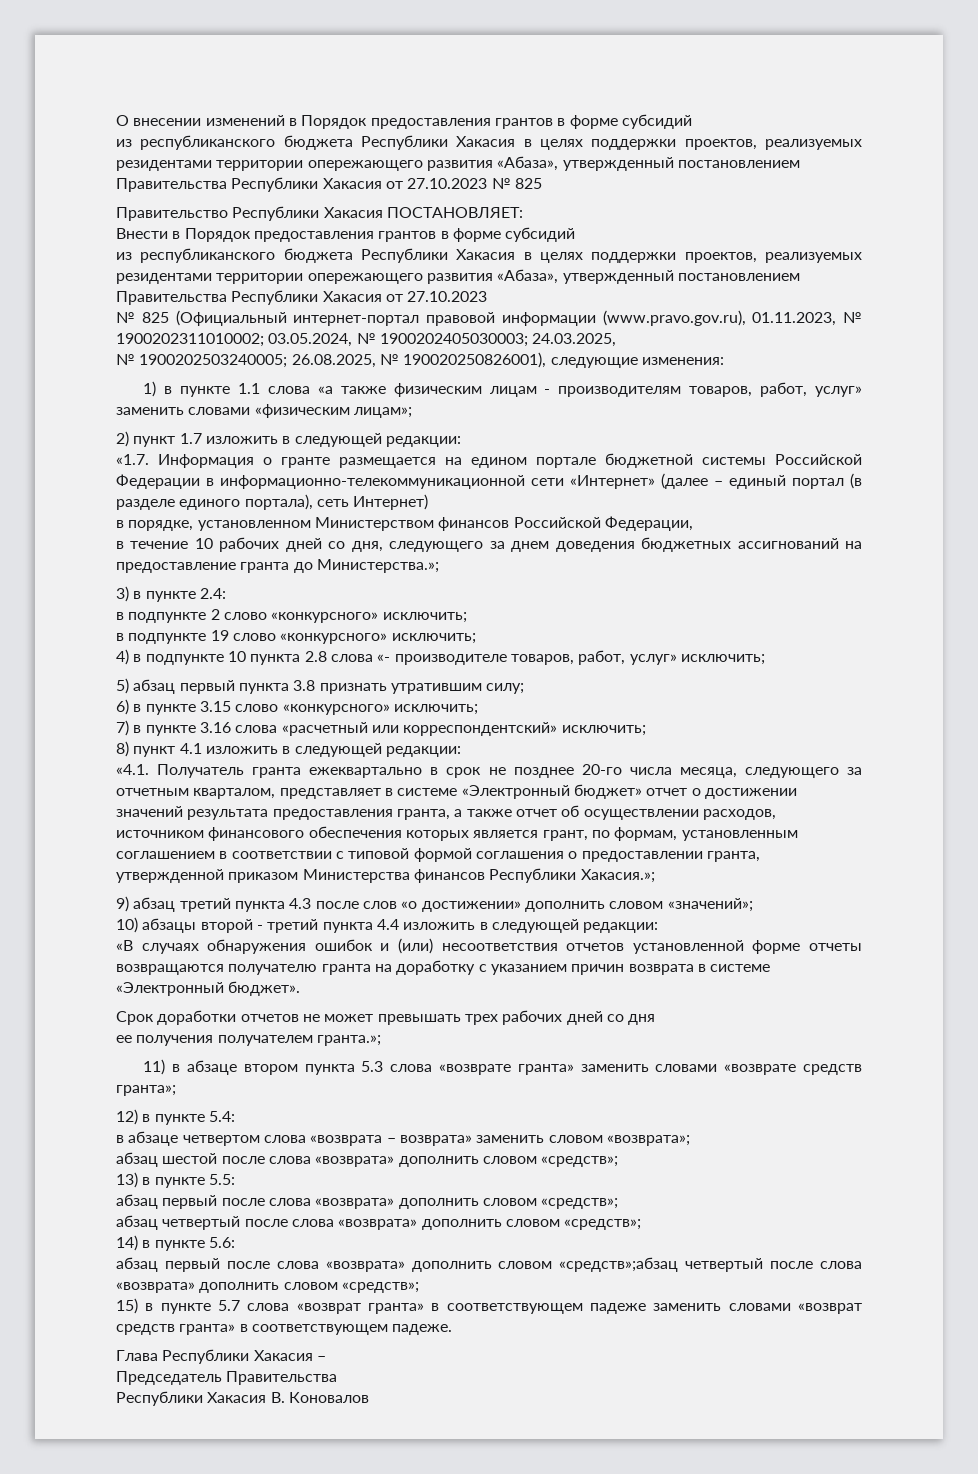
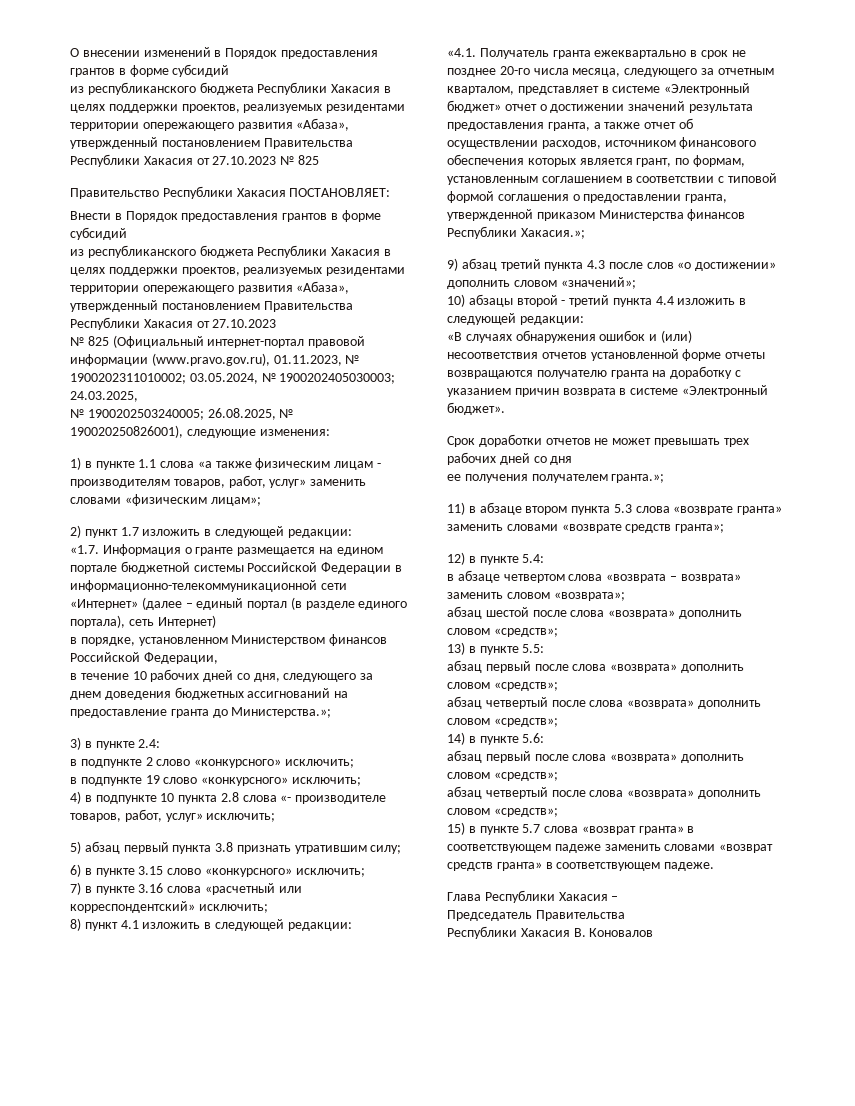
[559,1257,679,1272] «средств»;абзац -> [493,772,558,781] [447,786,482,799] «средств»; // абзац

